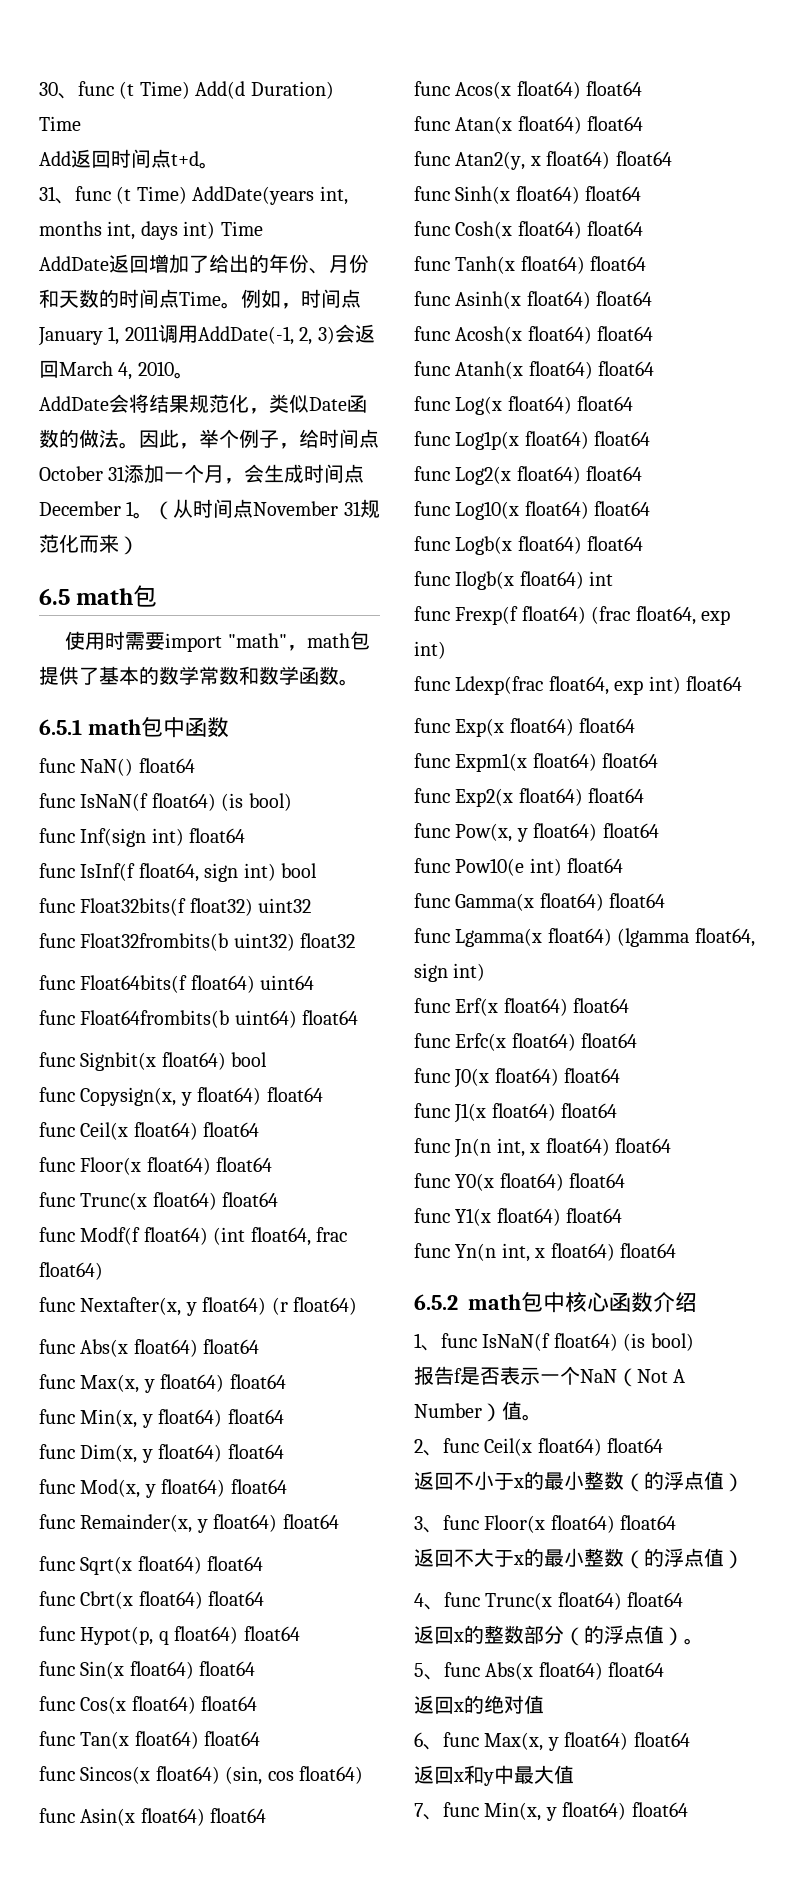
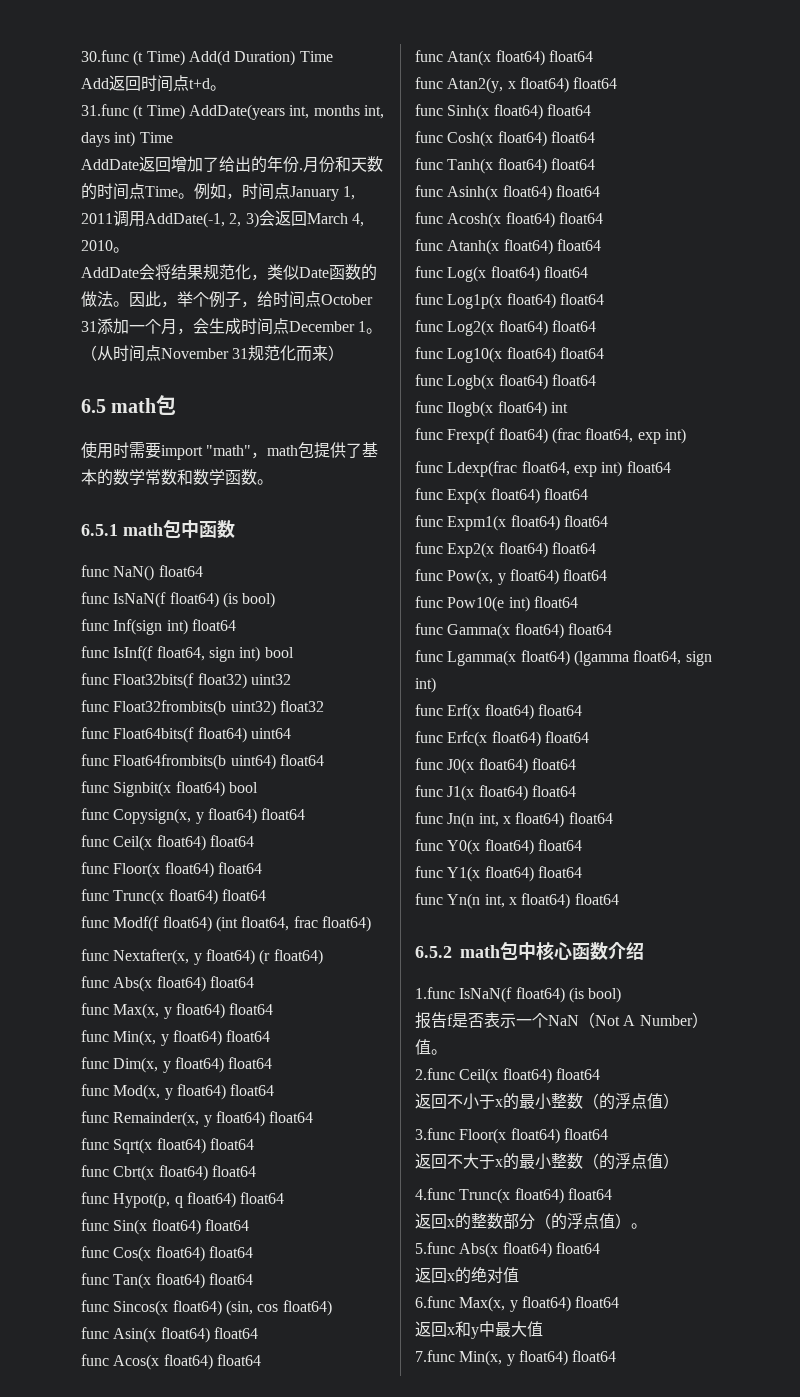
[39,81,114,99] 30、func -> [81,50,129,62] 30.func
[39,186,111,204] 31、func -> [81,104,129,116] 31.func
[309,268,329,274] 、 -> [299,168,303,170] .
[414,1333,477,1351] 1、func -> [415,987,455,999] 1.func
[414,1438,479,1456] 2、func -> [415,1068,455,1080] 2.func
[414,1515,479,1533] 3、func -> [415,1128,455,1140] 3.func
[414,1592,480,1610] 4、func -> [415,1188,455,1200] 4.func
[414,1662,480,1680] 5、func -> [415,1242,455,1254] 5.func
[414,1732,479,1750] 6、func -> [415,1296,455,1308] 6.func
[414,1802,479,1820] 7、func -> [415,1350,455,1362] 7.func

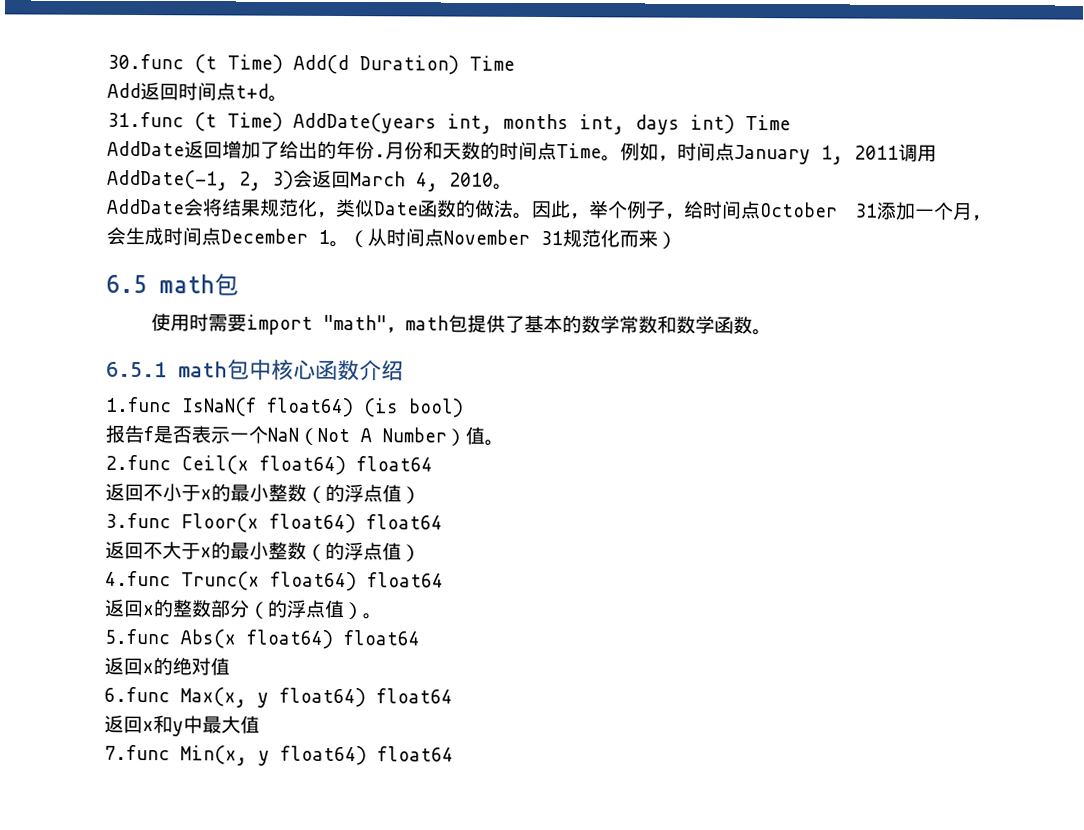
[199,520,235,538] [81,565,203,581] [81,592,276,608] [81,619,236,635] [81,646,294,662] [81,673,291,689] [81,700,324,716] [81,727,291,743] [81,754,324,770] [81,781,258,797] [81,808,306,824] [81,835,254,851] [81,862,262,878] [81,889,266,905] [81,916,371,932] [81,949,323,965] [81,976,254,992] [81,1003,274,1019] [81,1030,271,1046] [81,1057,273,1073] [81,1084,275,1100] [81,1111,314,1127] [81,1138,254,1154] [81,1165,256,1181] [81,1192,285,1208] [81,1219,249,1235] [81,1246,253,1262] [81,1273,253,1289] [81,1300,332,1316] [81,1327,258,1343] [81,1354,261,1370] [415,50,593,66] [415,77,618,93] [415,104,591,120] [415,131,595,147] [415,158,595,174] [415,185,600,201] [415,212,603,228] [415,239,601,255] [415,266,588,282] [415,293,604,309] [415,320,596,336] [415,347,604,363] [415,374,596,390] [415,401,568,417] [415,428,686,444] [415,461,671,477] [415,488,588,504] [415,515,608,531] [415,542,596,558] [415,569,608,585] [415,596,578,612] [415,623,612,639] [415,650,712,666] [415,677,436,693] [415,704,582,720] [415,731,589,747] [415,758,576,774] [415,785,576,801] [415,812,613,828] [415,839,582,855] [415,866,582,882] [415,893,619,909] [415,941,536,960] 函数 // func NaN() float64 // func IsNaN(f float64) (is bool) // func Inf(sign int) float64 // func IsInf(f float64, sign int) bool // func Float32bits(f float32) uint32 // func Float32frombits(b uint32) float32 // func Float64bits(f float64) uint64 // func Float64frombits(b uint64) float64 // func Signbit(x float64) bool // func Copysign(x, y float64) float64 // func Ceil(x float64) float64 // func Floor(x float64) float64 // func Trunc(x float64) float64 // func Modf(f float64) (int float64, frac float64) // func Nextafter(x, y float64) (r float64) // func Abs(x float64) float64 // func Max(x, y float64) float64 // func Min(x, y float64) float64 // func Dim(x, y float64) float64 // func Mod(x, y float64) float64 // func Remainder(x, y float64) float64 // func Sqrt(x float64) float64 // func Cbrt(x float64) float64 // func Hypot(p, q float64) float64 // func Sin(x float64) float64 // func Cos(x float64) float64 // func Tan(x float64) float64 // func Sincos(x float64) (sin, cos float64) // func Asin(x float64) float64 // func Acos(x float64) float64 // func Atan(x float64) float64 // func Atan2(y, x float64) float64 // func Sinh(x float64) float64 // func Cosh(x float64) float64 // func Tanh(x float64) float64 // func Asinh(x float64) float64 // func Acosh(x float64) float64 // func Atanh(x float64) float64 // func Log(x float64) float64 // func Log1p(x float64) float64 // func Log2(x float64) float64 // func Log10(x float64) float64 // func Logb(x float64) float64 // func Ilogb(x float64) int // func Frexp(f float64) (frac float64, exp int) // func Ldexp(frac float64, exp int) float64 // func Exp(x float64) float64 // func Expm1(x float64) float64 // func Exp2(x float64) float64 // func Pow(x, y float64) float64 // func Pow10(e int) float64 // func Gamma(x float64) float64 // func Lgamma(x float64) (lgamma float64, sign int) // func Erf(x float64) float64 // func Erfc(x float64) float64 // func J0(x float64) float64 // func J1(x float64) float64 // func Jn(n int, x float64) float64 // func Y0(x float64) float64 // func Y1(x float64) float64 // func Yn(n int, x float64) float64 // 6.5.2 math包中 -> (272, 370) none

